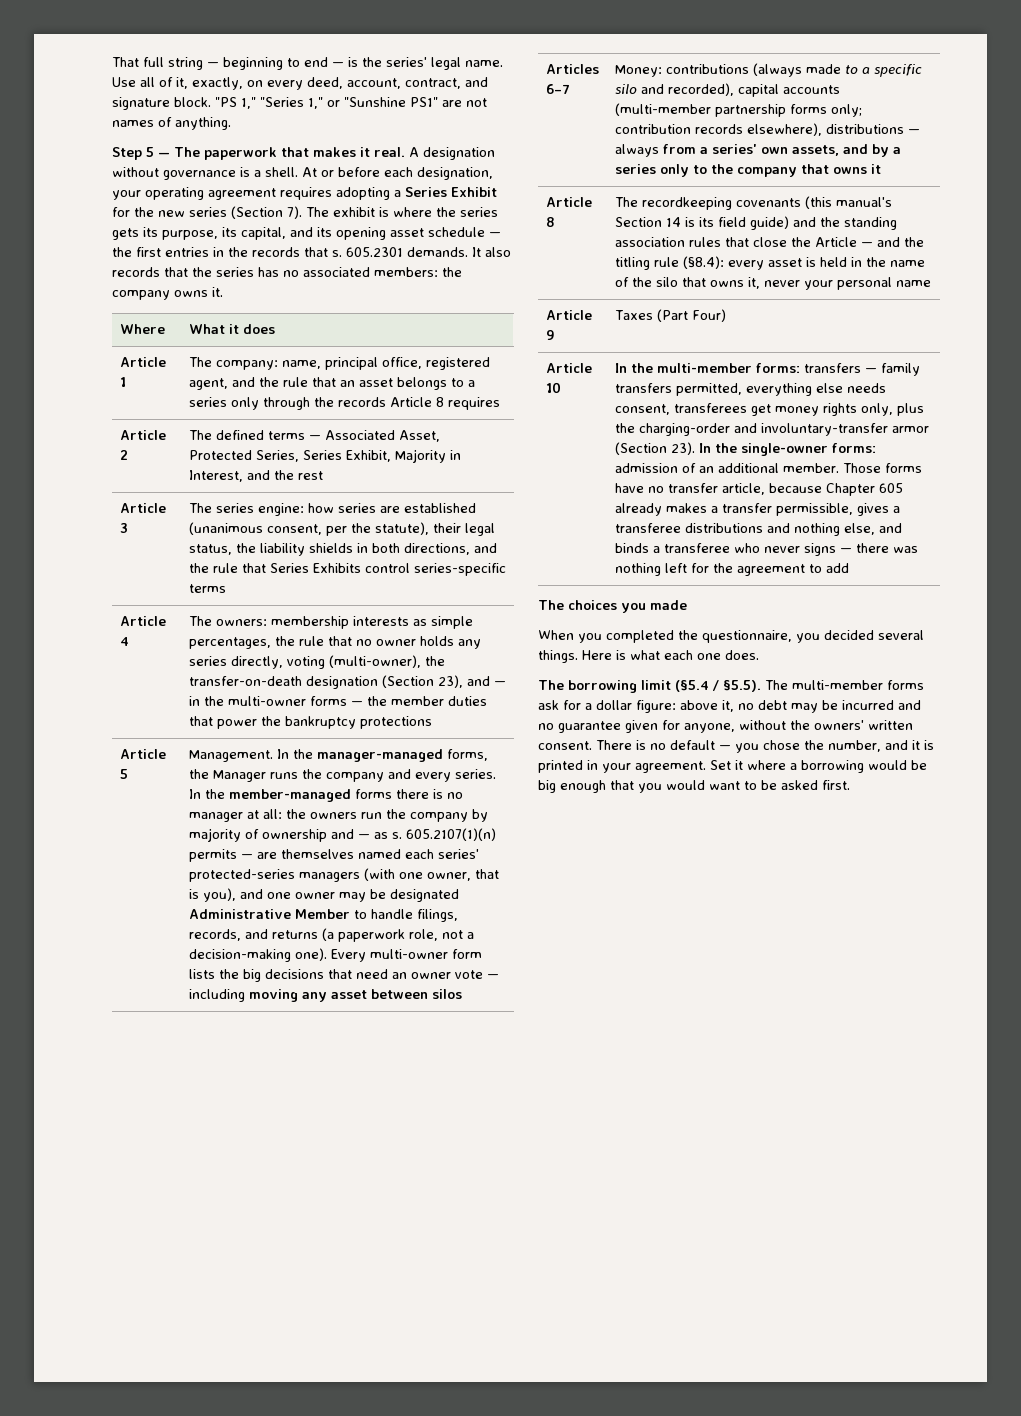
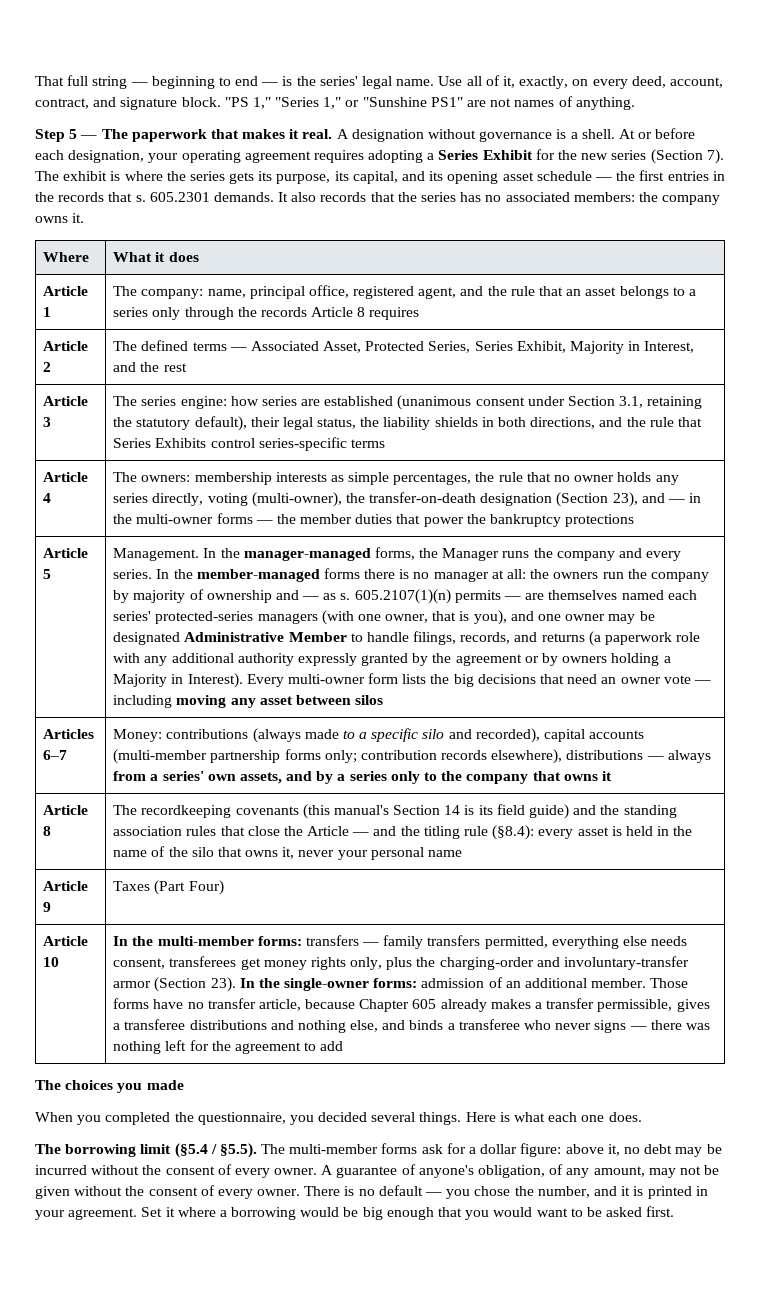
[266,522,429,536] consent, per the statute), -> [475,396,703,409] [113,416,247,431] consent under Section 3.1, retaining the statutory default),
[408,929,474,941] [188,948,327,962] role, not a decision-making one). -> [676,632,701,642] [113,653,671,666] [113,673,243,688] role with any additional authority expressly granted by the agreement or by owners holding a Majority in Interest).
[898,700,921,710] [538,720,913,733] [538,741,592,750] and no guarantee given for anyone, without the owners' written consent. -> [91,1164,720,1178] [35,1185,301,1199] without the consent of every owner. A guarantee of anyone's obligation, of any amount, may not be given without the consent of every owner.

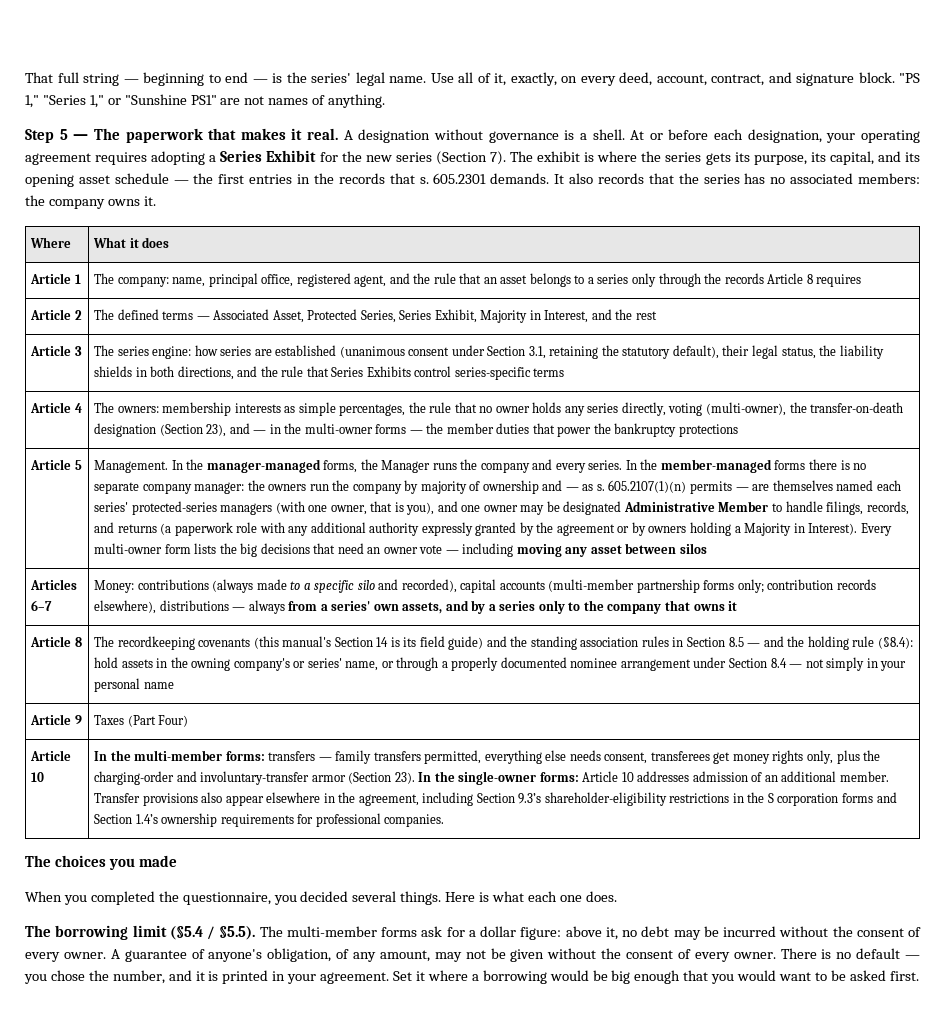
[433,569,527,582] manager at all: -> [94,482,245,494] separate company manager:
[220,826,350,836] that close the Article -> [672,637,744,647] in Section 8.5
[423,826,460,839] titling -> [807,636,849,650] holding
[538,826,693,839] [113,846,335,859] every asset is held in the name of the silo that owns it, never -> [94,657,878,671] hold assets in the owning company's or series' name, or through a properly documented nominee arrangement under Section 8.4 — not simply in
(418, 983) none -> [582,771,690,782] Article 10 addresses
[650,978,689,988] [113,998,710,1012] [113,1019,710,1033] [113,1040,344,1054] Those forms have no transfer article, because Chapter 605 already makes a transfer permissible, gives a transferee distributions and nothing else, and binds a transferee who never signs — there was nothing left for the agreement to add -> [94,792,897,806] [94,813,445,827] Transfer provisions also appear elsewhere in the agreement, including Section 9.3’s shareholder-eligibility restrictions in the S corporation forms and Section 1.4’s ownership requirements for professional companies.

